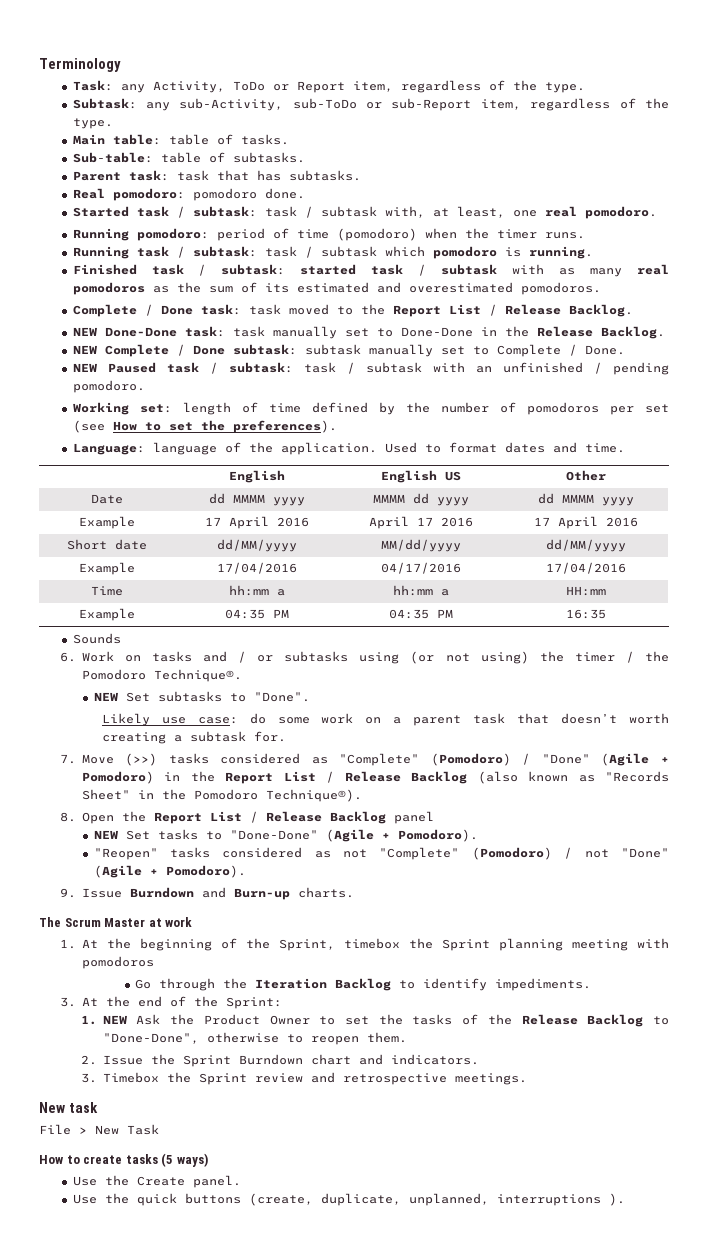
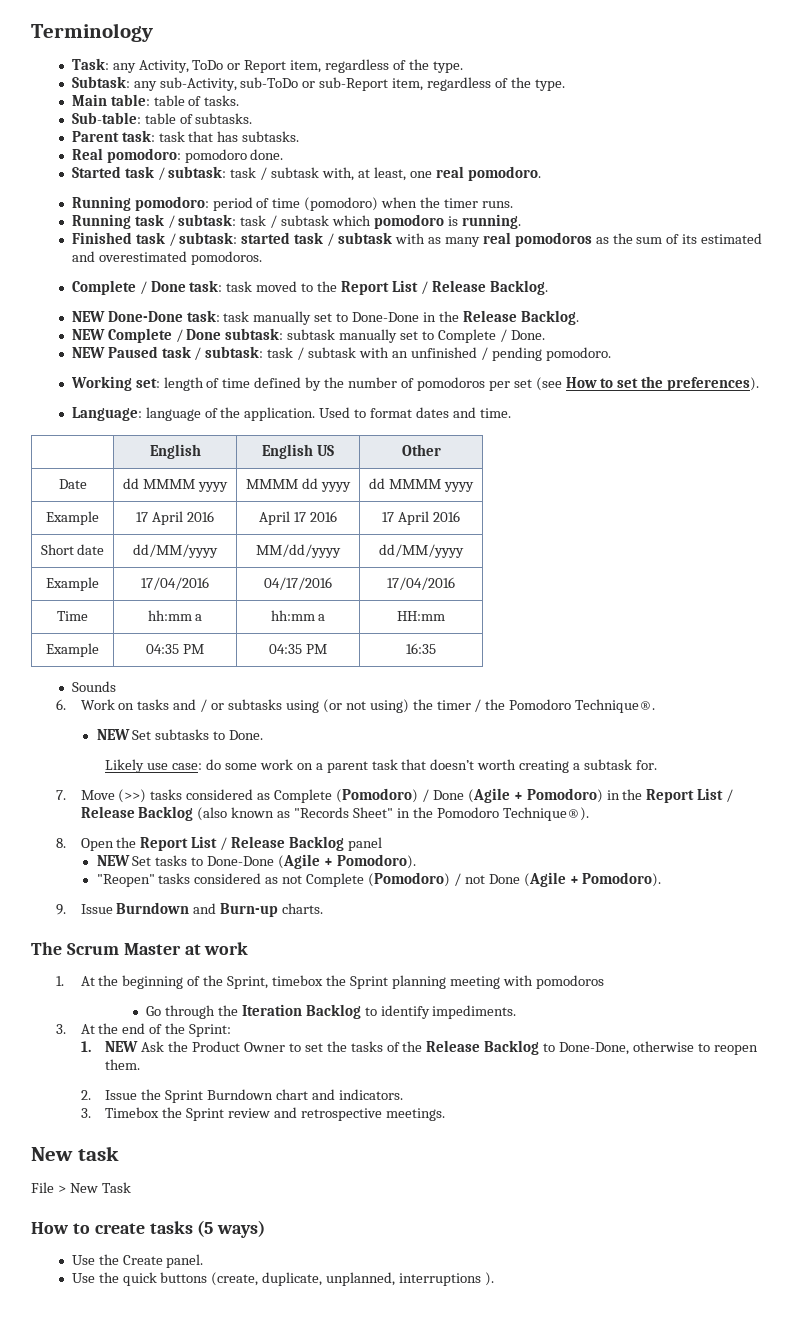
[253,692,310,702] "Done". -> [229,730,264,740] Done.
[339,753,590,766] "Complete" (Pomodoro) / "Done" -> [274,788,464,803] Complete (Pomodoro) / Done
[229,830,318,840] "Done-Done" -> [207,856,275,866] Done-Done
[379,847,460,860] "Complete" -> [306,873,365,887] Complete
[620,848,669,858] "Done" -> [488,874,520,884] Done
[102,1033,199,1044] "Done-Done", -> [559,1042,630,1055] Done-Done,

